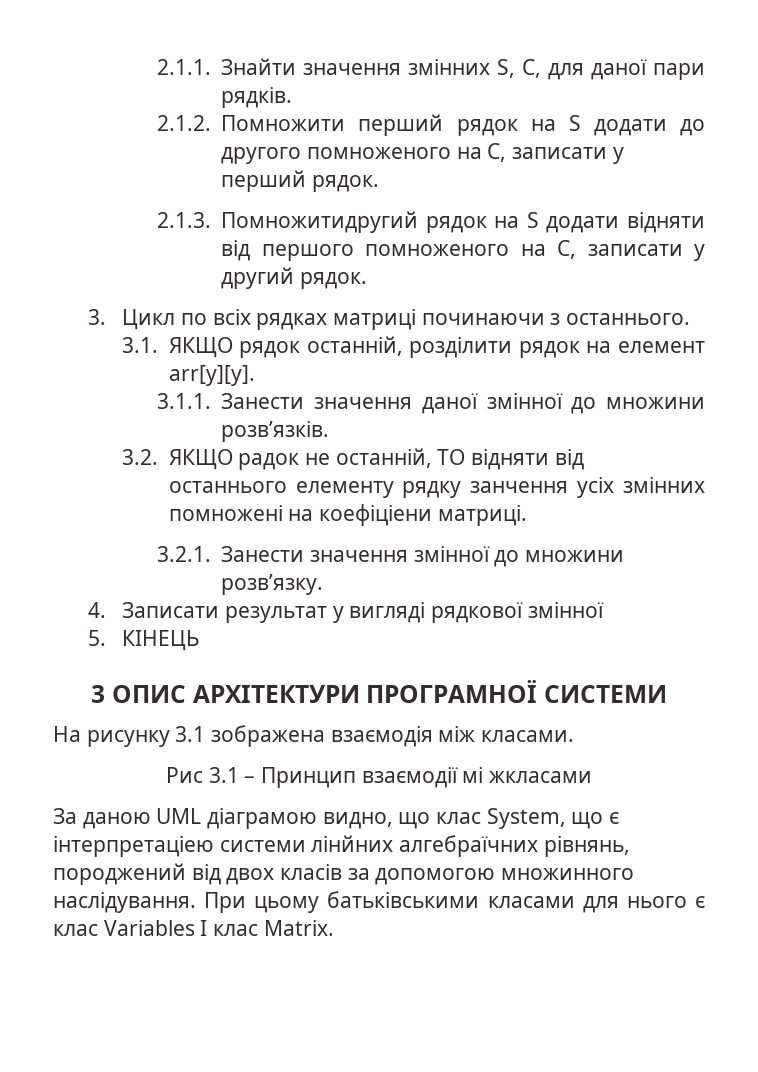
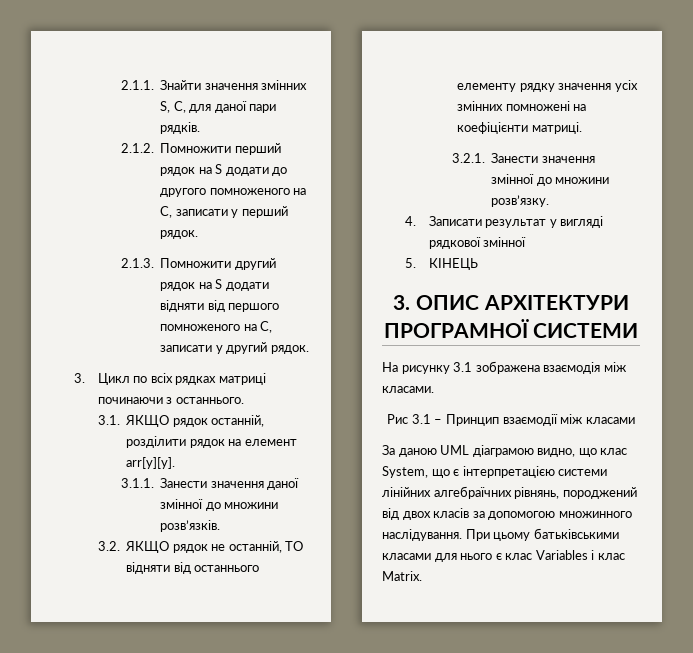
[221,211,419,233] Помножитидругий -> [160,258,276,270] Помножити другий
[238,453,300,470] радок -> [172,544,208,553] рядок
[470,481,569,493] занчення -> [558,83,612,90] значення
[319,504,433,526] коефіціени -> [456,122,528,134] коефіцієнти
[91,685,106,703] 3 -> [393,295,411,310] 3.
[462,767,593,783] мі жкласами -> [560,414,635,424] між класами
[53,835,394,857] інтерпретаціею системи лінйних -> [462,466,608,478] [382,487,431,497] інтерпретацією системи лінійних
[200,920,208,936] I -> [591,550,595,560] і

